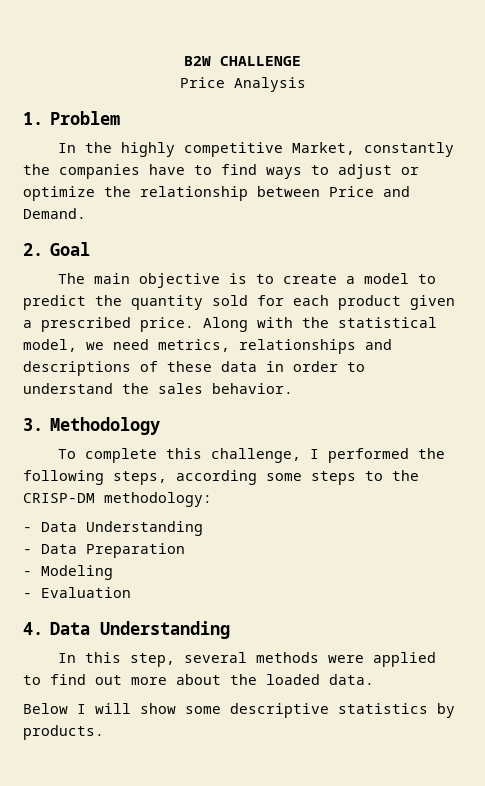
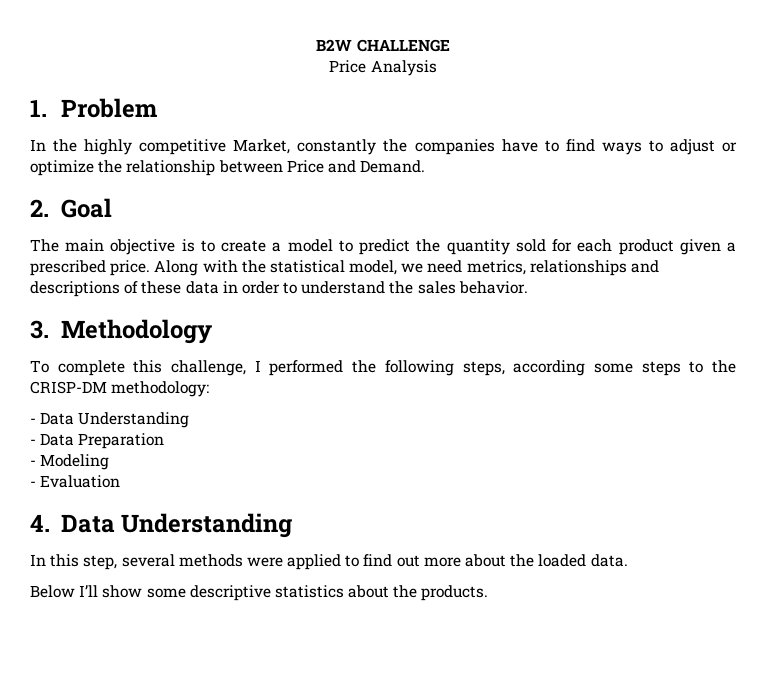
[77,703,131,714] I will -> [79,585,99,597] I’ll
[437,703,455,718] by -> [348,585,418,598] about the

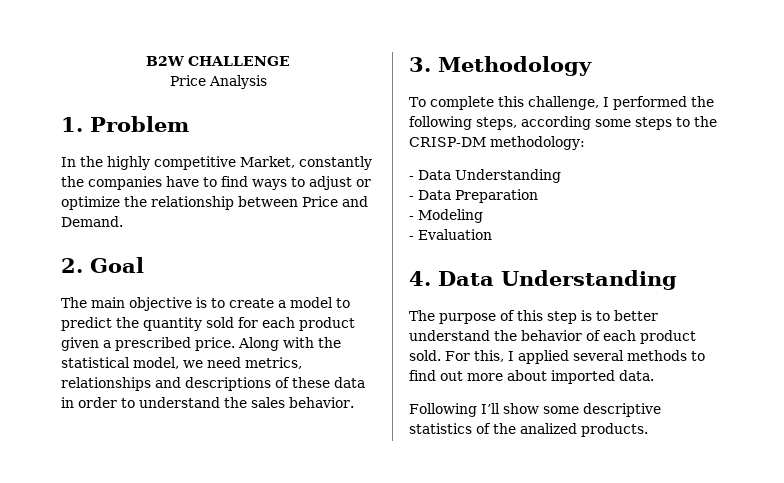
[30,554,342,570] In this step, several methods were applied -> [409,310,658,324] [409,330,696,344] [409,350,687,364] The purpose of this step is to better understand the behavior of each product sold. For this, I applied several methods
[510,554,587,567] the loaded -> [551,370,615,384] imported
[30,585,75,598] Below -> [409,403,477,417] Following
[348,585,418,598] about the -> [476,423,577,434] of the analized

